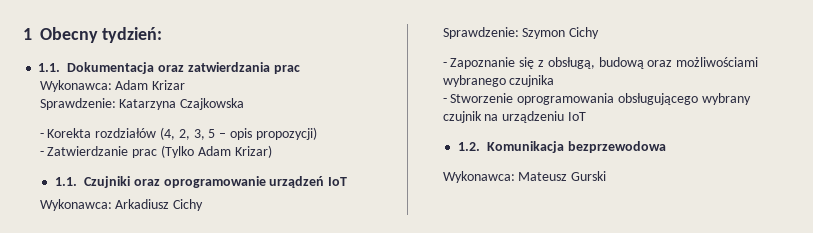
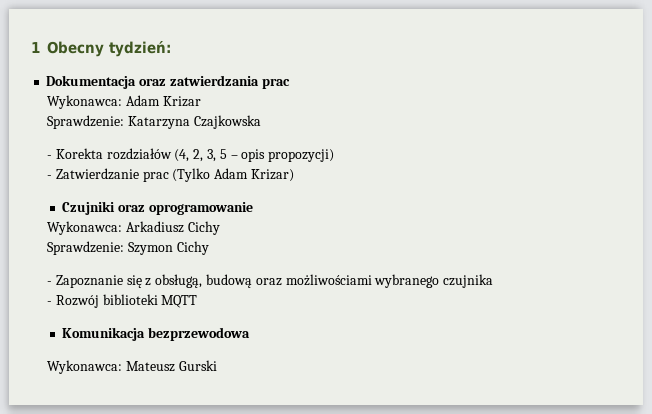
[38,63,61,72] 1.1. -> (172, 49) none
[55,177,78,186] 1.1. -> (294, 175) none
[269,176,348,188] urządzeń IoT -> (253, 208) none
[450,93,751,105] [442,111,586,123] [458,142,481,151] Stworzenie oprogramowania obsługującego wybrany czujnik na urządzeniu IoT // 1.2. -> [55,294,198,308] Rozwój biblioteki MQTT //

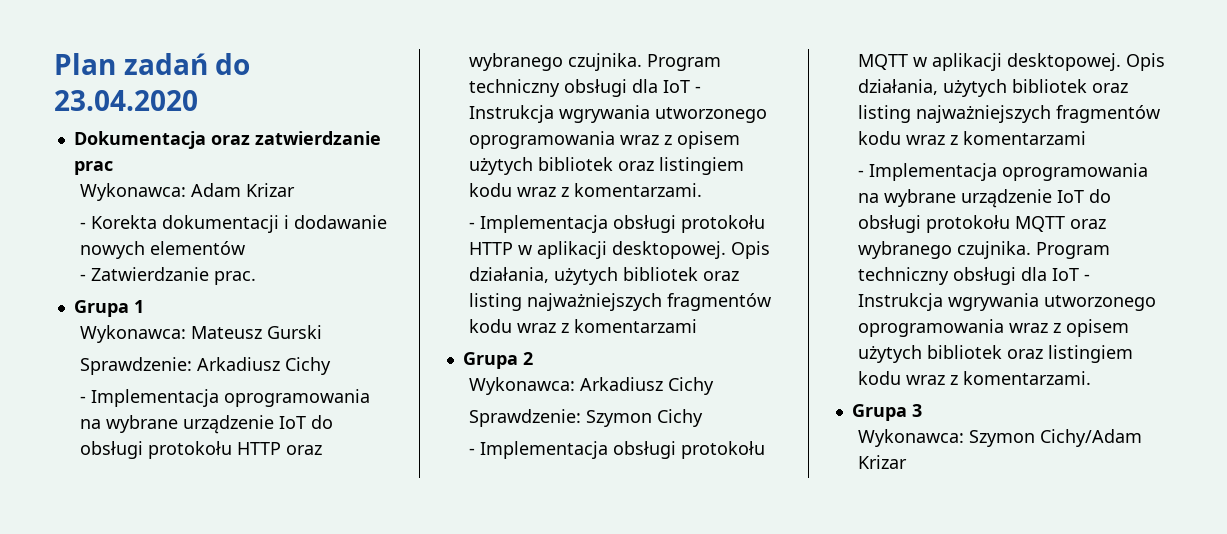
[31,41,172,57] 1 Obecny tydzień: -> [54,53,251,75] [54,90,198,111] Plan zadań do 23.04.2020
[169,75,259,86] zatwierdzania -> [254,131,381,145] zatwierdzanie
[47,115,261,129] // Sprawdzenie: Katarzyna Czajkowska -> (295, 190) none
[106,148,335,162] [47,168,294,182] [62,201,253,215] rozdziałów (4, 2, 3, 5 – opis propozycji) // - Zatwierdzanie prac (Tylko Adam Krizar) // Czujniki oraz oprogramowanie -> [161,215,387,233] [79,241,245,259] [79,267,256,285] [73,300,144,317] [79,325,322,343] [79,357,331,375] [79,389,370,407] [79,415,333,434] [79,441,322,459] [468,53,721,71] [468,79,701,97] [468,105,767,123] [468,131,740,149] [468,157,744,175] [468,183,702,197] [468,215,765,233] [468,241,770,259] [468,267,739,285] [468,293,771,311] [468,319,697,333] [462,352,533,369] dokumentacji i dodawanie nowych elementów // - Zatwierdzanie prac. // Grupa 1 // Wykonawca: Mateusz Gurski // Sprawdzenie: Arkadiusz Cichy // - Implementacja oprogramowania na wybrane urządzenie IoT do obsługi protokołu HTTP oraz wybranego czujnika. Program techniczny obsługi dla IoT - Instrukcja wgrywania utworzonego oprogramowania wraz z opisem użytych bibliotek oraz listingiem kodu wraz z komentarzami. // - Implementacja obsługi protokołu HTTP w aplikacji desktopowej. Opis działania, użytych bibliotek oraz listing najważniejszych fragmentów kodu wraz z komentarzami // Grupa 2
[55,274,494,288] [47,294,198,308] [62,327,251,341] [47,360,217,374] Zapoznanie się z obsługą, budową oraz możliwościami wybranego czujnika // - Rozwój biblioteki MQTT // Komunikacja bezprzewodowa // Wykonawca: Mateusz Gurski -> [479,441,765,459] [857,53,1165,71] [857,79,1128,97] [857,105,1160,123] [857,131,1086,145] [857,163,1148,181] [857,189,1111,208] [857,215,1106,233] [857,241,1110,259] [857,267,1090,285] [857,293,1156,311] [857,319,1129,337] [857,345,1133,363] [857,371,1091,385] [851,404,922,421] [857,429,1142,447] [857,455,907,469] Implementacja obsługi protokołu MQTT w aplikacji desktopowej. Opis działania, użytych bibliotek oraz listing najważniejszych fragmentów kodu wraz z komentarzami // - Implementacja oprogramowania na wybrane urządzenie IoT do obsługi protokołu MQTT oraz wybranego czujnika. Program techniczny obsługi dla IoT - Instrukcja wgrywania utworzonego oprogramowania wraz z opisem użytych bibliotek oraz listingiem kodu wraz z komentarzami. // Grupa 3 // Wykonawca: Szymon Cichy/Adam Krizar

